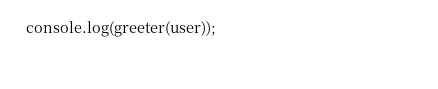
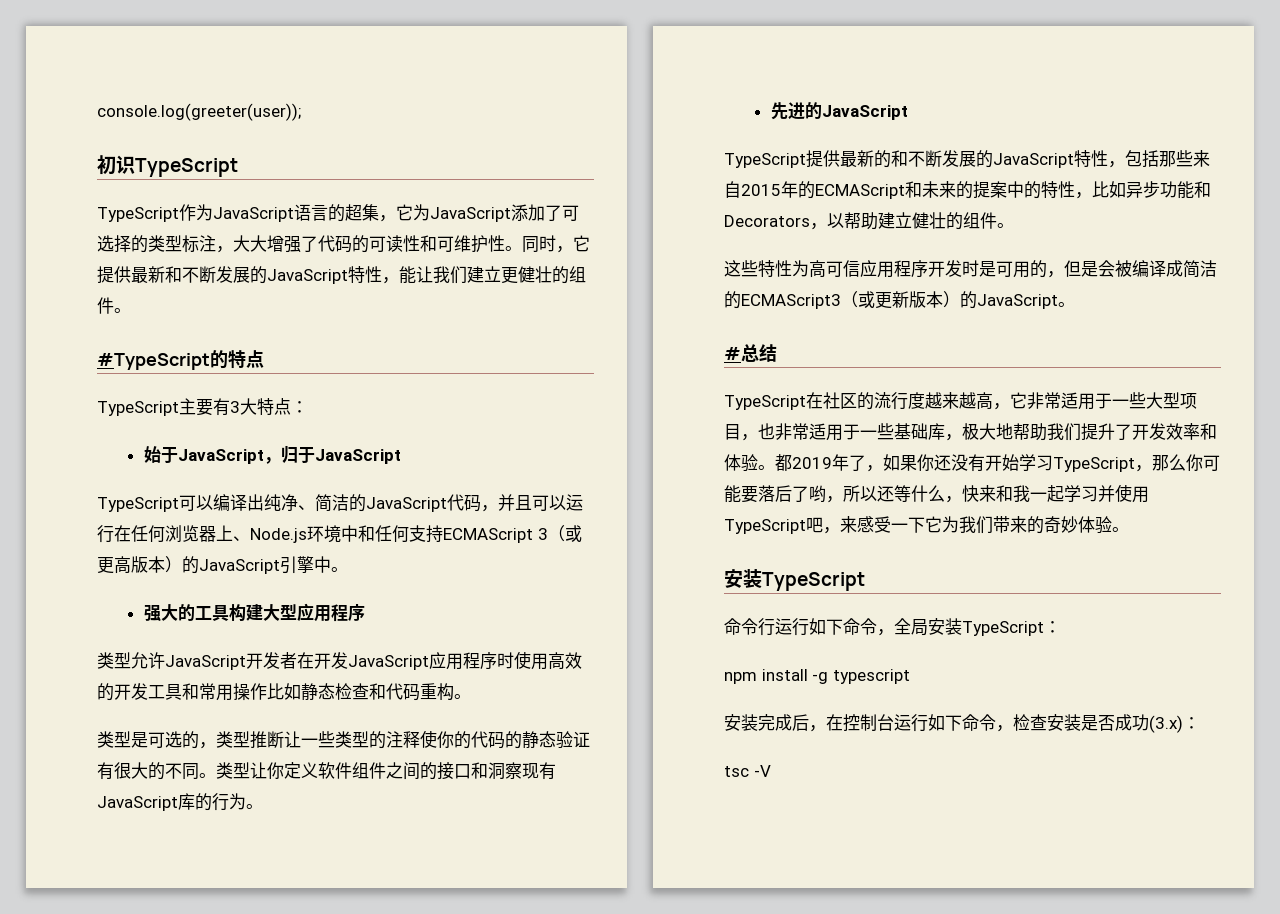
(216, 29) none -> [97,155,238,177] [97,204,579,222] [97,235,590,253] [97,266,586,284] [97,297,131,314] [97,350,264,370] [97,398,308,416] [143,445,401,464] [97,494,583,512] [97,525,582,543] [97,556,348,574] [143,603,365,622] [97,651,582,670] [97,683,471,701] [97,730,590,749] [97,762,556,780] [97,793,263,811] [770,102,908,120] [724,150,1210,168] [724,181,1211,199] [724,212,1014,230] [724,260,1217,278] [724,291,1075,309] [724,344,777,362] [724,392,1197,410] [724,423,1217,441] [724,454,1220,472] [724,484,1149,503] [724,516,1129,534] [724,569,865,591] [724,618,1061,636] [724,669,910,684] [724,714,1200,733] [724,765,771,777] // 初识TypeScript // TypeScript作为JavaScript语言的超集，它为JavaScript添加了可选择的类型标注，大大增强了代码的可读性和可维护性。同时，它提供最新和不断发展的JavaScript特性，能让我们建立更健壮的组件。 // #TypeScript的特点 // TypeScript主要有3大特点： // 始于JavaScript，归于JavaScript // TypeScript可以编译出纯净、简洁的JavaScript代码，并且可以运行在任何浏览器上、Node.js环境中和任何支持ECMAScript 3（或更高版本）的JavaScript引擎中。 // 强大的工具构建大型应用程序 // 类型允许JavaScript开发者在开发JavaScript应用程序时使用高效的开发工具和常用操作比如静态检查和代码重构。 // 类型是可选的，类型推断让一些类型的注释使你的代码的静态验证有很大的不同。类型让你定义软件组件之间的接口和洞察现有JavaScript库的行为。 // 先进的JavaScript // TypeScript提供最新的和不断发展的JavaScript特性，包括那些来自2015年的ECMAScript和未来的提案中的特性，比如异步功能和Decorators，以帮助建立健壮的组件。 // 这些特性为高可信应用程序开发时是可用的，但是会被编译成简洁的ECMAScript3（或更新版本）的JavaScript。 // #总结 // TypeScript在社区的流行度越来越高，它非常适用于一些大型项目，也非常适用于一些基础库，极大地帮助我们提升了开发效率和体验。都2019年了，如果你还没有开始学习TypeScript，那么你可能要落后了哟，所以还等什么，快来和我一起学习并使用TypeScript吧，来感受一下它为我们带来的奇妙体验。 // 安装TypeScript // 命令行运行如下命令，全局安装TypeScript： // npm install -g typescript // 安装完成后，在控制台运行如下命令，检查安装是否成功(3.x)： // tsc -V

